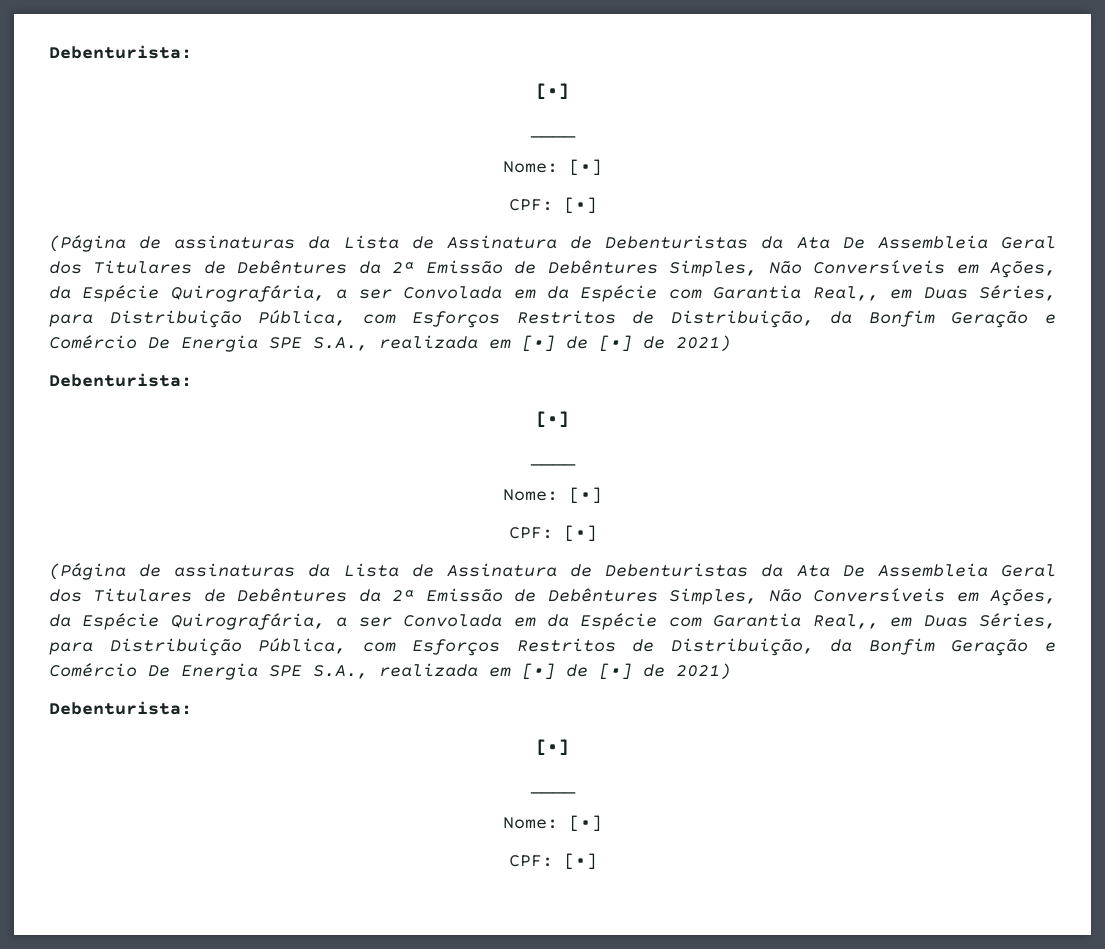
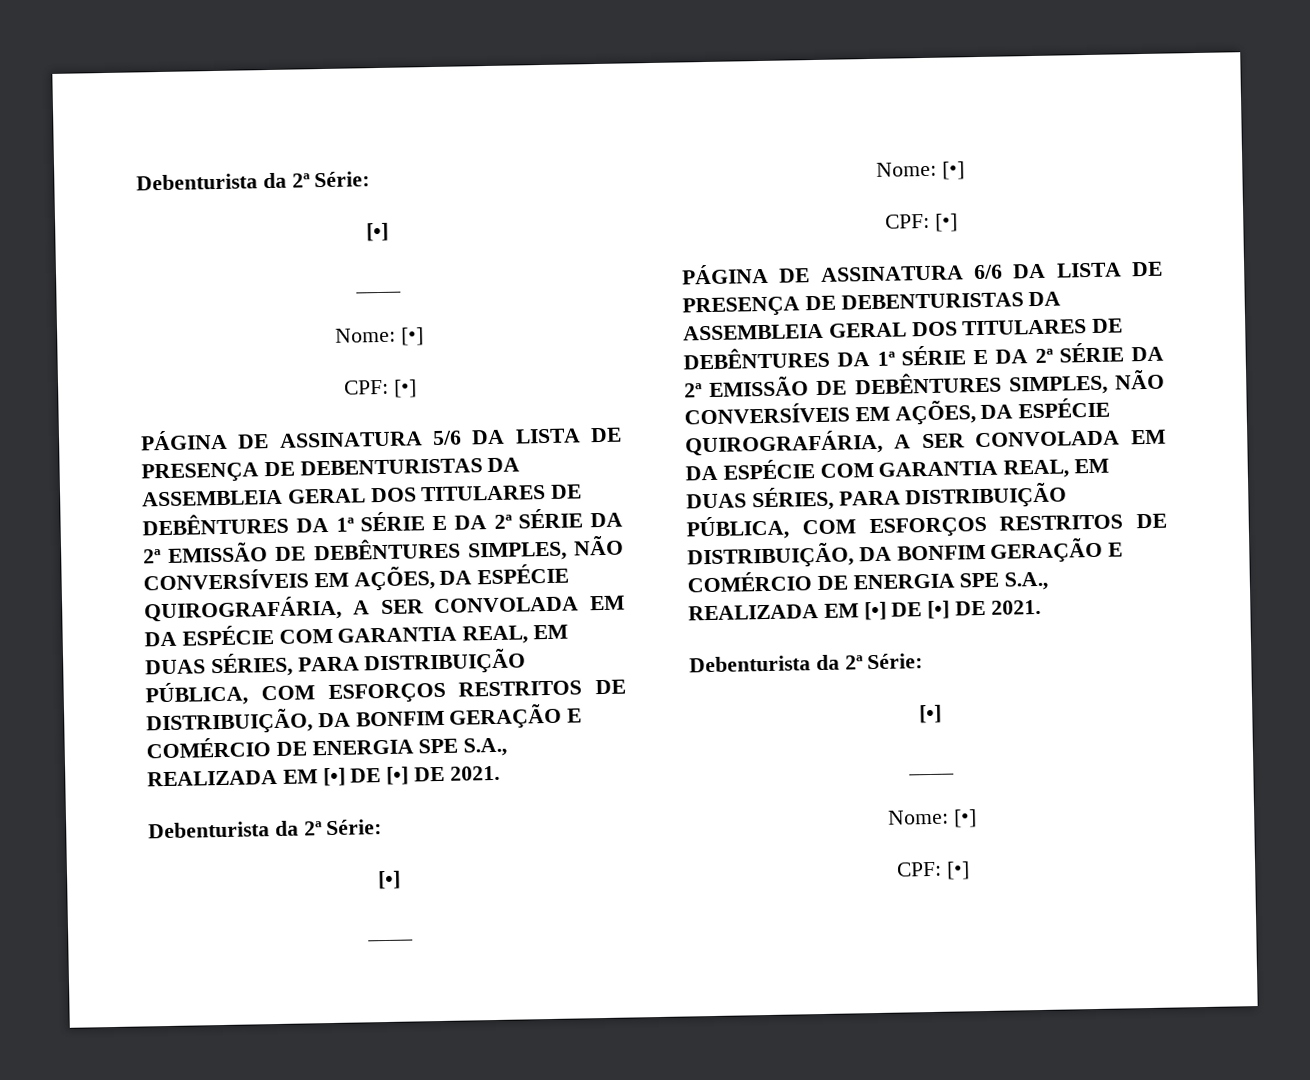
[49,45,192,59] [536,83,569,100] [529,134,576,138] [503,159,602,176] [508,197,597,214] [49,235,1056,252] [49,260,1056,278] [49,285,1057,302] [49,310,1056,328] [49,335,731,352] [49,373,192,387] [536,411,569,428] [529,462,576,466] [503,487,602,504] [508,525,597,542] [49,563,1056,580] [49,588,1056,606] [49,613,1057,630] [49,638,1056,656] [49,663,731,680] [49,701,192,715] Debenturista: // [•] // ____ // Nome: [•] // CPF: [•] // (Página de assinaturas da Lista de Assinatura de Debenturistas da Ata De Assembleia Geral dos Titulares de Debêntures da 2ª Emissão de Debêntures Simples, Não Conversíveis em Ações, da Espécie Quirografária, a ser Convolada em da Espécie com Garantia Real,, em Duas Séries, para Distribuição Pública, com Esforços Restritos de Distribuição, da Bonfim Geração e Comércio De Energia SPE S.A., realizada em [•] de [•] de 2021) // Debenturista: // [•] // ____ // Nome: [•] // CPF: [•] // (Página de assinaturas da Lista de Assinatura de Debenturistas da Ata De Assembleia Geral dos Titulares de Debêntures da 2ª Emissão de Debêntures Simples, Não Conversíveis em Ações, da Espécie Quirografária, a ser Convolada em da Espécie com Garantia Real,, em Duas Séries, para Distribuição Pública, com Esforços Restritos de Distribuição, da Bonfim Geração e Comércio De Energia SPE S.A., realizada em [•] de [•] de 2021) // Debenturista: -> [136,171,371,191] [366,222,389,242] [355,289,401,294] [335,327,424,346] [344,379,417,398] [140,427,622,451] [141,457,521,484] [142,484,583,507] [142,508,623,536] [143,535,624,564] [143,563,570,592] [144,595,625,623] [144,624,569,647] [145,648,527,678] [145,679,626,707] [146,703,583,736] [146,737,508,759] [147,765,500,787] [148,819,383,839] [378,870,401,890] [367,937,413,942] [876,161,965,180] [885,213,958,232] [681,261,1163,285] [682,291,1062,318] [683,318,1124,341] [683,342,1164,370] [684,369,1165,398] [684,397,1111,426] [685,429,1166,457] [685,458,1110,481] [686,482,1068,512] [686,513,1167,541] [687,537,1124,570] [687,571,1049,593] [688,599,1041,621] [689,653,924,673] Debenturista da 2ª Série: // [•] // ____ // Nome: [•] // CPF: [•] // PÁGINA DE ASSINATURA 5/6 DA LISTA DE PRESENÇA DE DEBENTURISTAS DA ASSEMBLEIA GERAL DOS TITULARES DE DEBÊNTURES DA 1ª SÉRIE E DA 2ª SÉRIE DA 2ª EMISSÃO DE DEBÊNTURES SIMPLES, NÃO CONVERSÍVEIS EM AÇÕES, DA ESPÉCIE QUIROGRAFÁRIA, A SER CONVOLADA EM DA ESPÉCIE COM GARANTIA REAL, EM DUAS SÉRIES, PARA DISTRIBUIÇÃO PÚBLICA, COM ESFORÇOS RESTRITOS DE DISTRIBUIÇÃO, DA BONFIM GERAÇÃO E COMÉRCIO DE ENERGIA SPE S.A., REALIZADA EM [•] DE [•] DE 2021. // Debenturista da 2ª Série: // [•] // ____ // Nome: [•] // CPF: [•] // PÁGINA DE ASSINATURA 6/6 DA LISTA DE PRESENÇA DE DEBENTURISTAS DA ASSEMBLEIA GERAL DOS TITULARES DE DEBÊNTURES DA 1ª SÉRIE E DA 2ª SÉRIE DA 2ª EMISSÃO DE DEBÊNTURES SIMPLES, NÃO CONVERSÍVEIS EM AÇÕES, DA ESPÉCIE QUIROGRAFÁRIA, A SER CONVOLADA EM DA ESPÉCIE COM GARANTIA REAL, EM DUAS SÉRIES, PARA DISTRIBUIÇÃO PÚBLICA, COM ESFORÇOS RESTRITOS DE DISTRIBUIÇÃO, DA BONFIM GERAÇÃO E COMÉRCIO DE ENERGIA SPE S.A., REALIZADA EM [•] DE [•] DE 2021. // Debenturista da 2ª Série:

